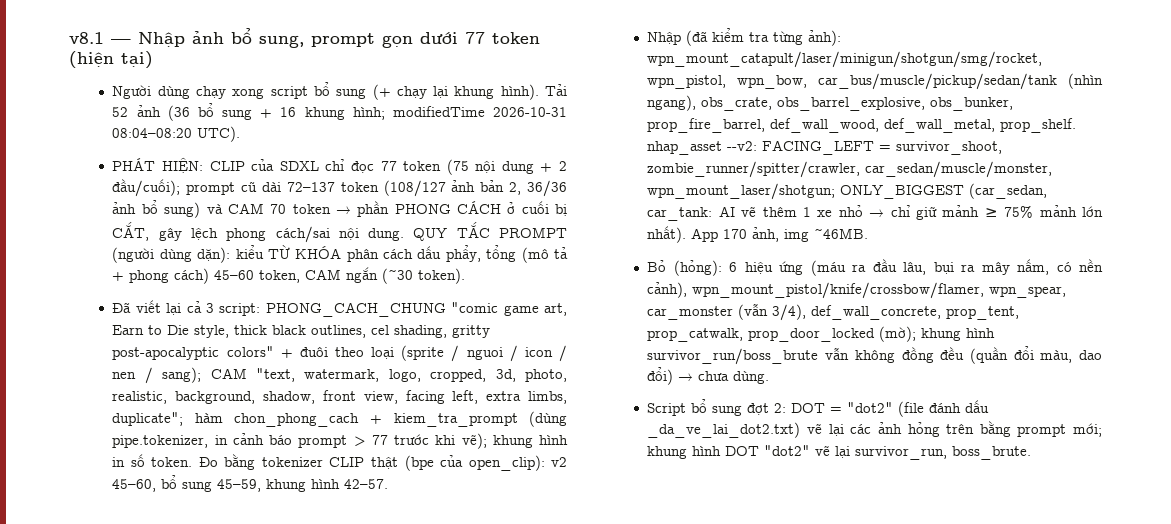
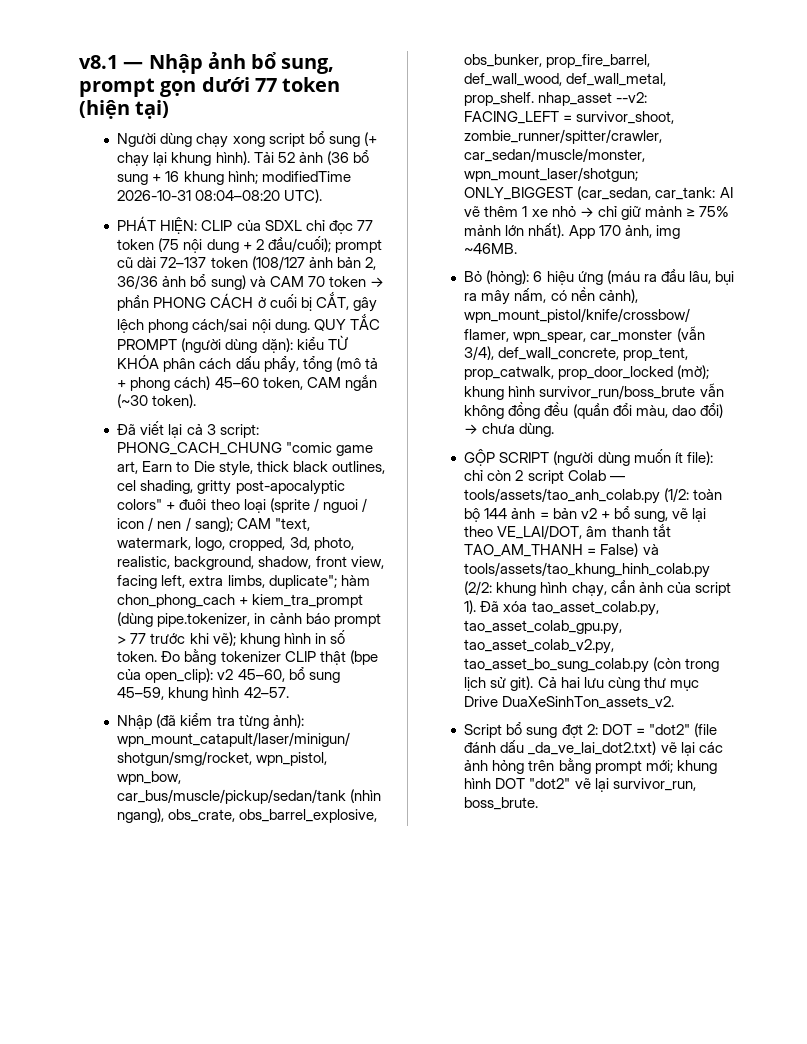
(770, 377) none -> [464,449,713,466] [464,470,625,484] [464,488,723,504] [464,506,706,522] [464,524,671,539] [464,543,659,557] [464,562,711,578] [464,580,731,597] [464,600,659,616] [464,620,623,635] [464,639,615,654] [464,657,720,673] [464,676,699,691] [464,696,675,709] // GỘP SCRIPT (người dùng muốn ít file): chỉ còn 2 script Colab — tools/assets/tao_anh_colab.py (1/2: toàn bộ 144 ảnh = bản v2 + bổ sung, vẽ lại theo VE_LAI/DOT, âm thanh tắt TAO_AM_THANH = False) và tools/assets/tao_khung_hinh_colab.py (2/2: khung hình chạy, cần ảnh của script 1). Đã xóa tao_asset_colab.py, tao_asset_colab_gpu.py, tao_asset_colab_v2.py, tao_asset_bo_sung_colab.py (còn trong lịch sử git). Cả hai lưu cùng thư mục Drive DuaXeSinhTon_assets_v2.

